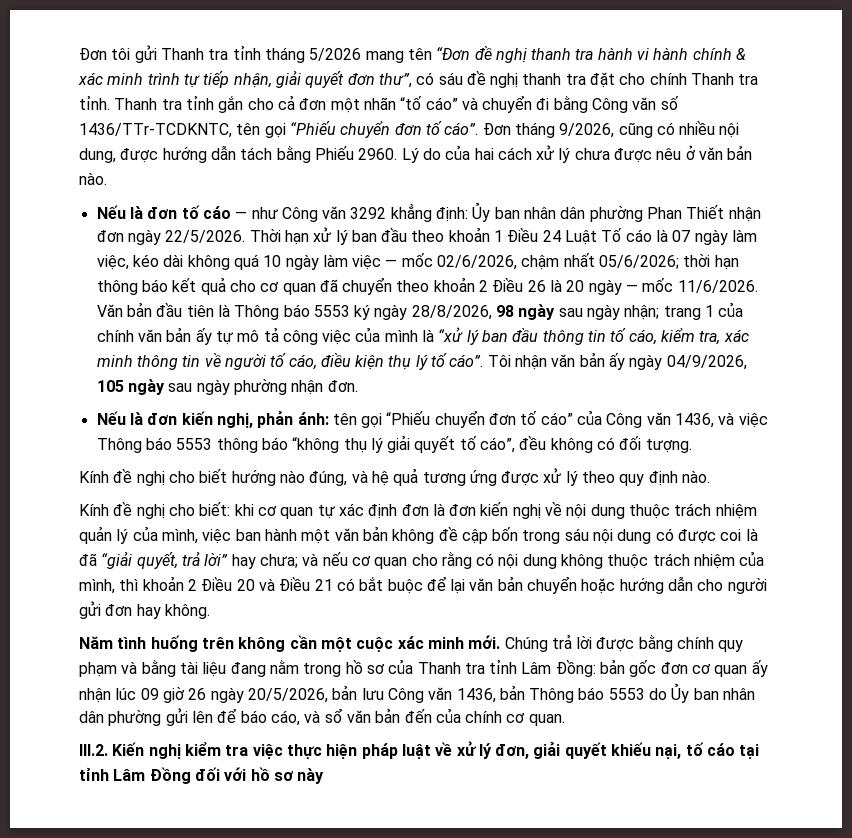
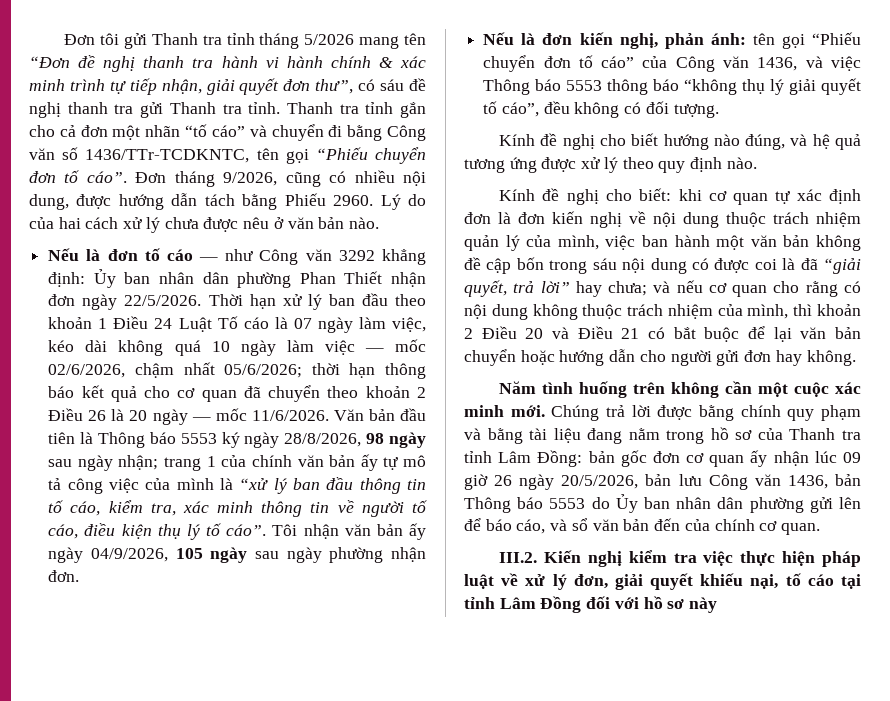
[590,72,687,88] đặt cho chính -> [140,102,164,118] gửi

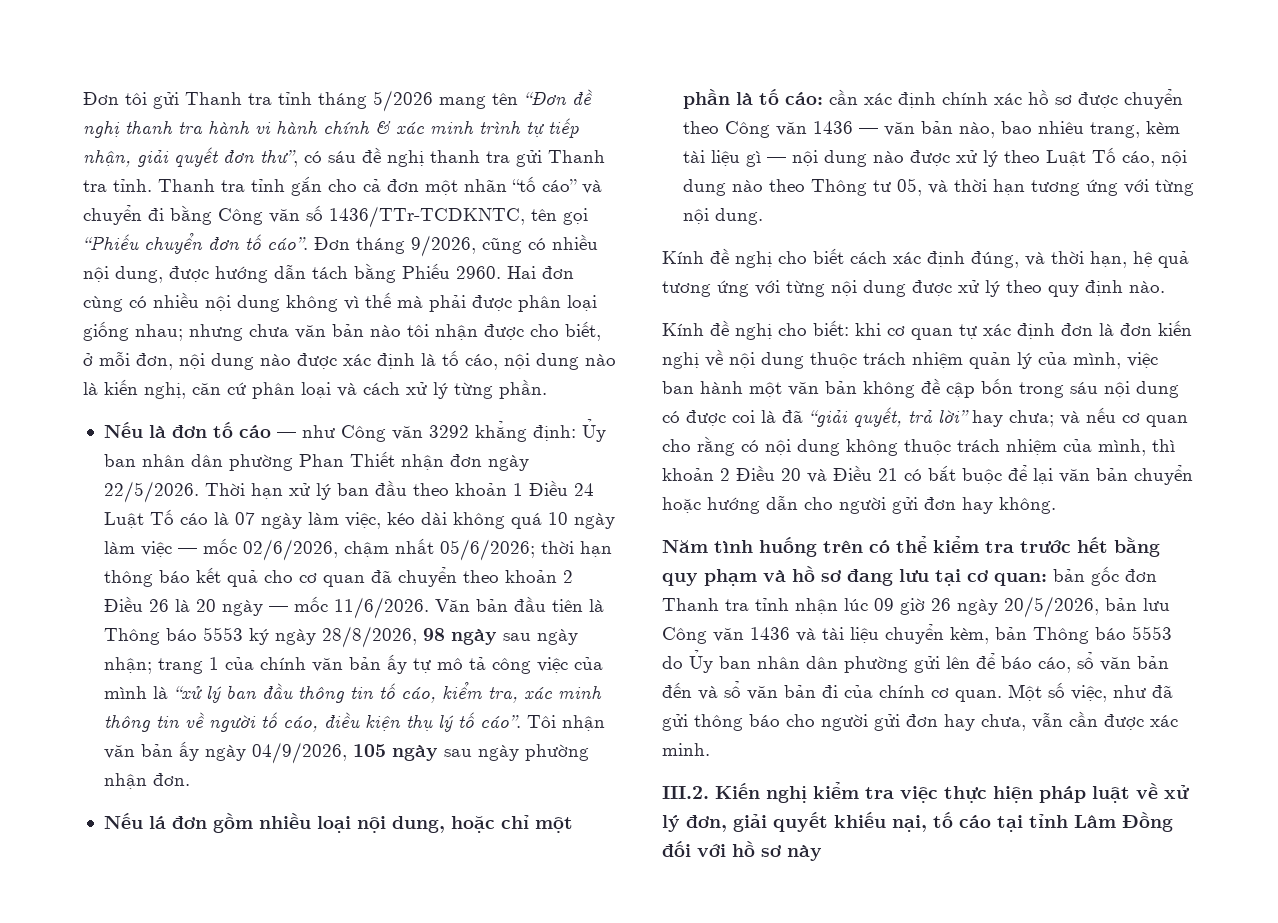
[380,194,426,210] [29,217,379,233] Lý do của hai cách xử lý chưa được nêu ở văn bản nào. -> [507,266,574,279] [83,292,597,312] [83,321,601,341] [83,350,616,370] [83,379,547,399] Hai đơn cùng có nhiều nội dung không vì thế mà phải được phân loại giống nhau; nhưng chưa văn bản nào tôi nhận được cho biết, ở mỗi đơn, nội dung nào được xác định là tố cáo, nội dung nào là kiến nghị, căn cứ phân loại và cách xử lý từng phần.
[521,32,861,49] [483,55,861,72] [483,78,861,95] [483,101,719,118] là đơn kiến nghị, phản ánh: tên gọi “Phiếu chuyển đơn tố cáo” của Công văn 1436, và việc Thông báo 5553 thông báo “không thụ lý giải quyết tố cáo”, đều không có đối tượng. -> [148,813,573,833] [682,89,1183,109] [682,121,1180,138] [682,147,1187,167] [682,178,1194,196] [682,208,763,225] lá đơn gồm nhiều loại nội dung, hoặc chỉ một phần là tố cáo: cần xác định chính xác hồ sơ được chuyển theo Công văn 1436 — văn bản nào, bao nhiêu trang, kèm tài liệu gì — nội dung nào được xử lý theo Luật Tố cáo, nội dung nào theo Thông tư 05, và thời hạn tương ứng với từng nội dung.
[663,134,861,150] [464,157,537,173] hướng nào đúng, và hệ quả tương ứng -> [850,251,1189,268] [662,280,906,297] cách xác định đúng, và thời hạn, hệ quả tương ứng với từng nội dung
[671,381,861,398] [464,405,861,421] [464,427,861,444] [464,450,768,467] không cần một cuộc xác minh mới. Chúng trả lời được bằng chính quy phạm và bằng tài liệu đang nằm trong hồ sơ của Thanh tra tỉnh Lâm Đồng: bản gốc đơn cơ quan ấy -> [869,536,1160,557] [662,566,1157,586] [662,598,789,611] có thể kiểm tra trước hết bằng quy phạm và hồ sơ đang lưu tại cơ quan: bản gốc đơn Thanh tra tỉnh
[787,475,828,489] 1436, -> [750,624,989,644] 1436 và tài liệu chuyển kèm,
(546, 526) none -> [1077,652,1169,671] [662,682,692,698] sổ văn bản đến
[654,518,681,531] đến -> [822,685,838,698] đi
(820, 529) none -> [1008,682,1173,702] [662,711,1178,731] [662,743,710,756] Một số việc, như đã gửi thông báo cho người gửi đơn hay chưa, vẫn cần được xác minh.

